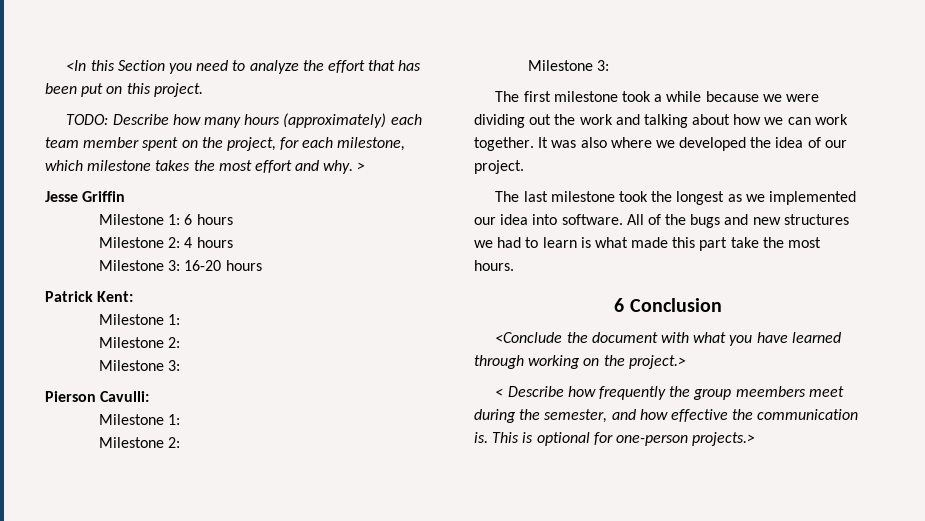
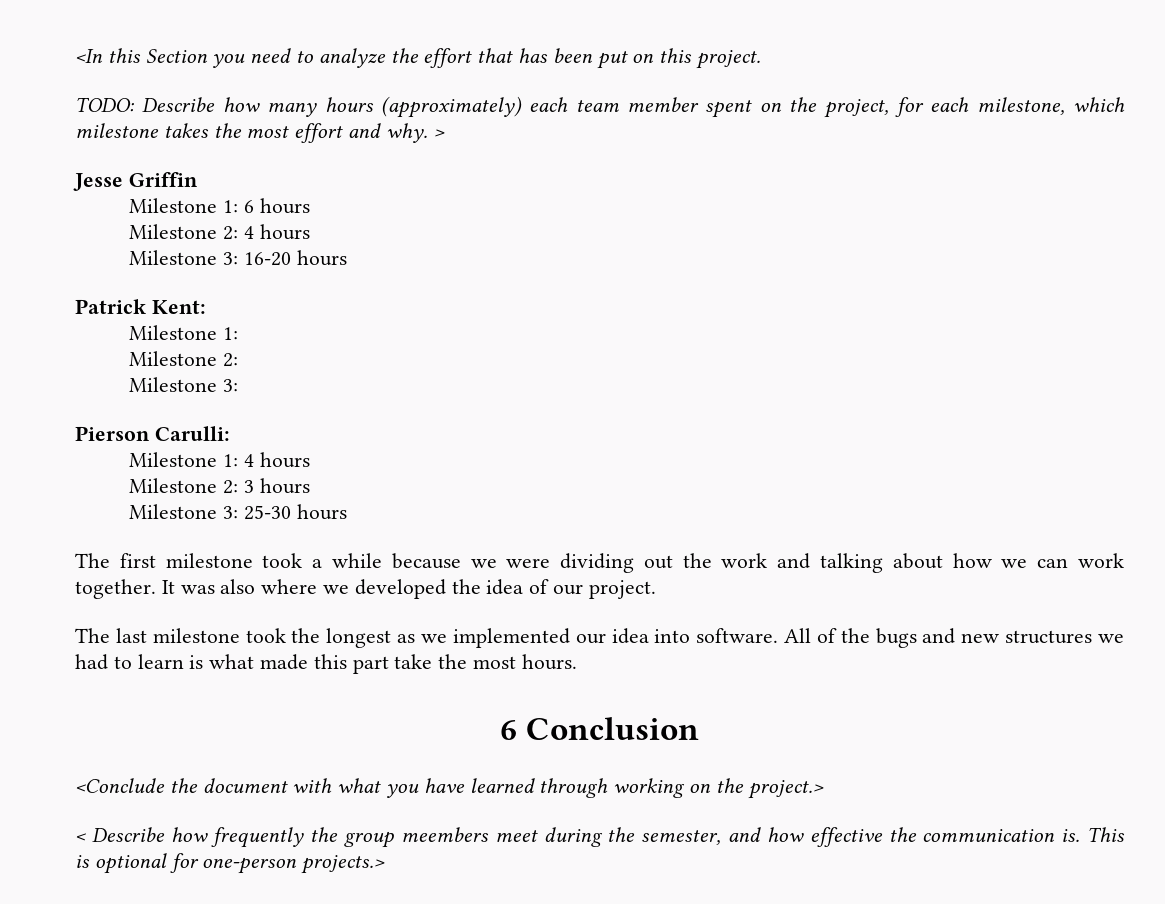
[100,391,150,402] [99,414,181,425] [99,437,181,448] [528,60,610,71] Cavulli: // Milestone 1: // Milestone 2: // Milestone 3: -> [154,426,230,441] [129,452,310,468] [129,478,310,494] [129,504,347,520] Carulli: // Milestone 1: 4 hours // Milestone 2: 3 hours // Milestone 3: 25-30 hours

